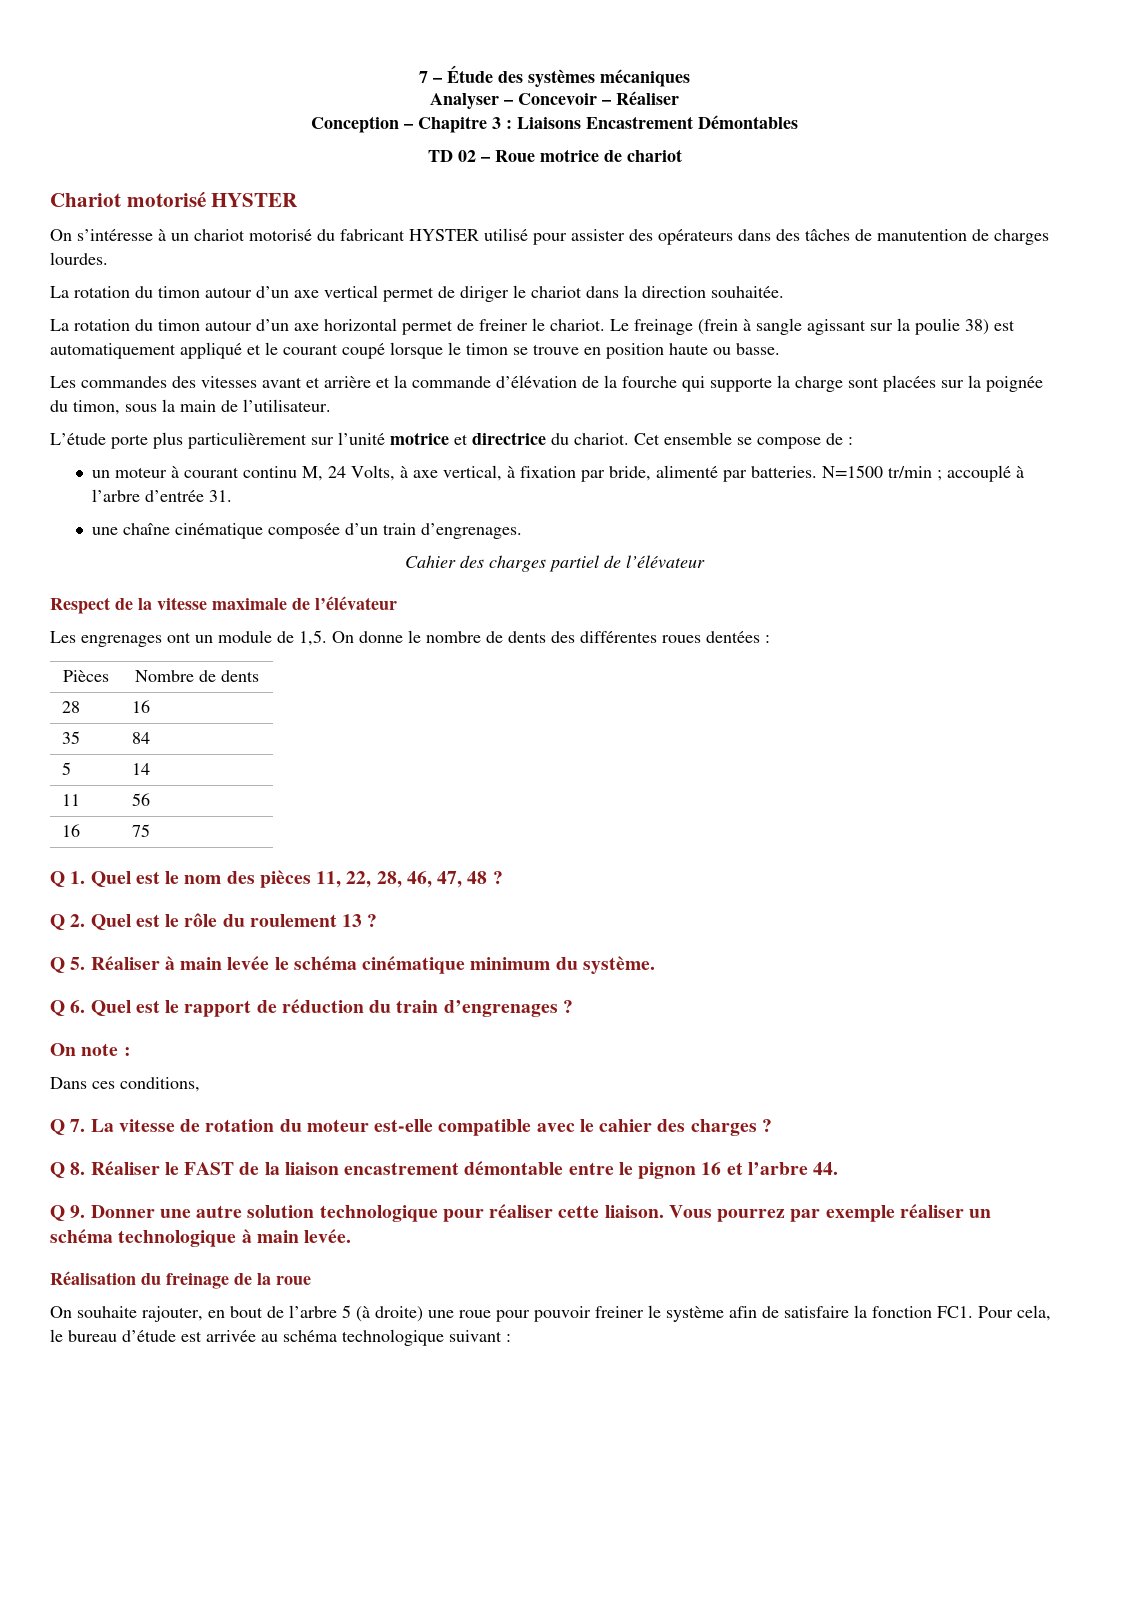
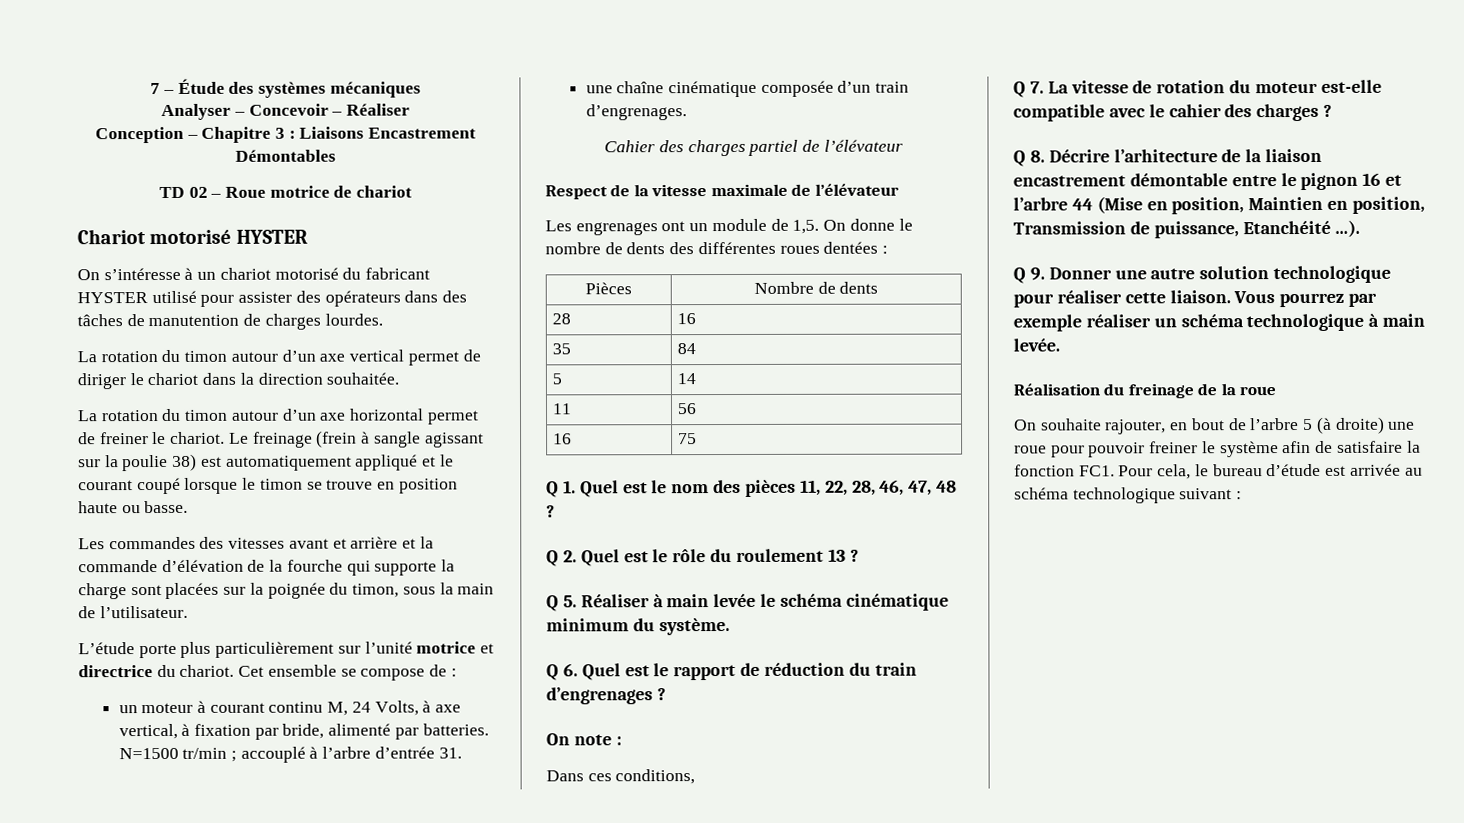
[90,1161,235,1175] Réaliser le FAST -> [1048,149,1218,163] Décrire l’arhitecture
[813,1162,839,1175] 44. -> [1071,196,1426,215] [1013,219,1361,239] 44 (Mise en position, Maintien en position, Transmission de puissance, Etanchéité …).

